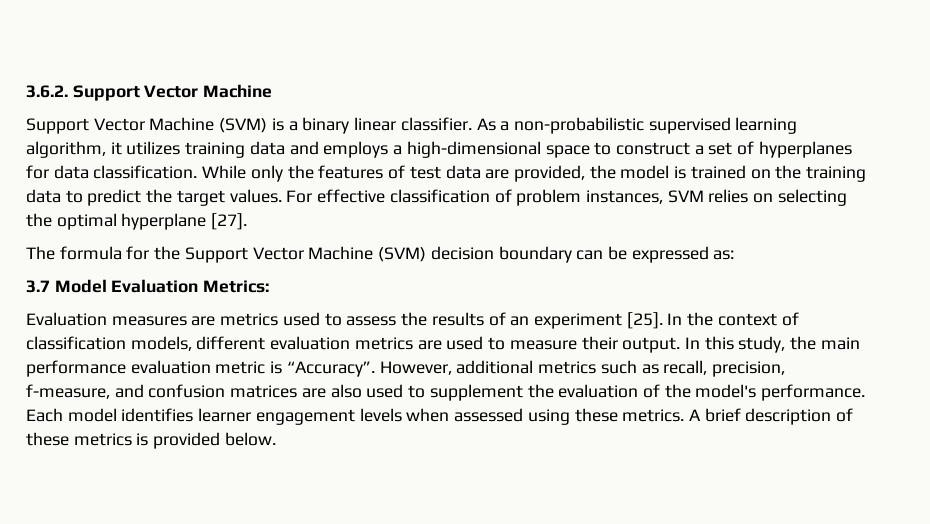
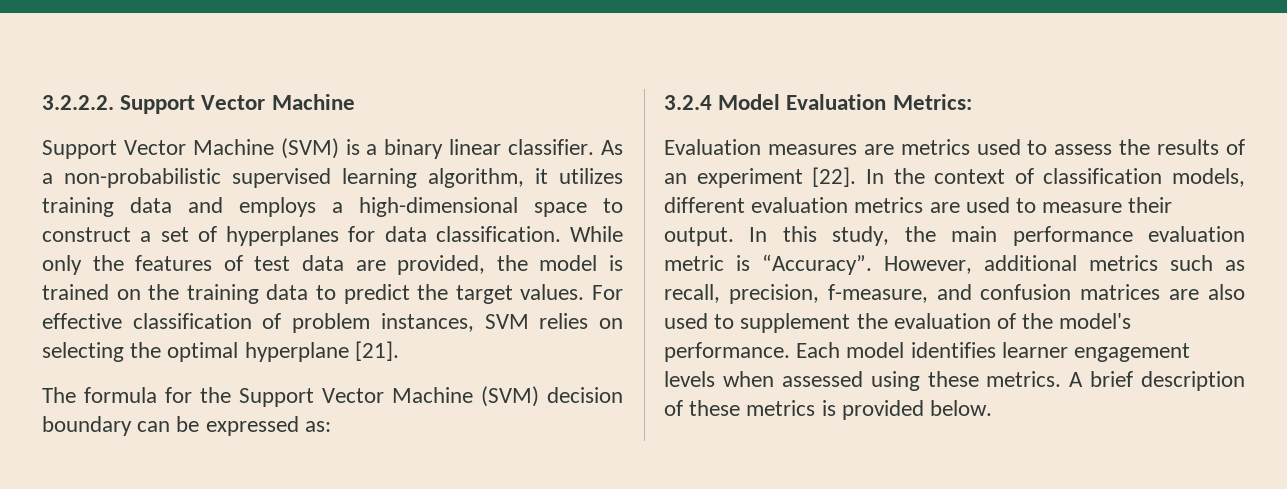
[26,85,68,98] 3.6.2. -> [42,95,114,110] 3.2.2.2.
[211,213,248,230] [27]. -> [354,341,399,361] [21].
[26,280,50,293] 3.7 -> [664,95,712,110] 3.2.4
[626,312,663,329] [25]. -> [812,167,857,187] [22].

